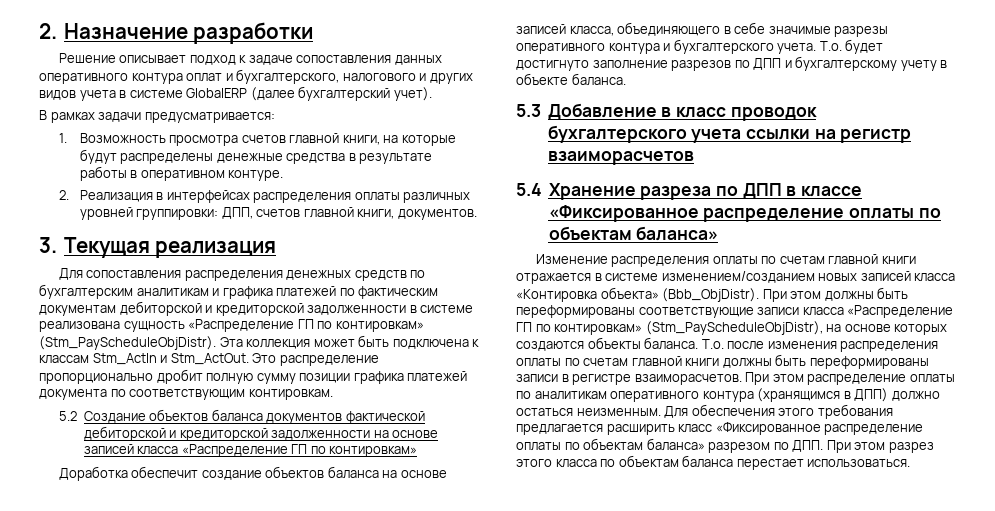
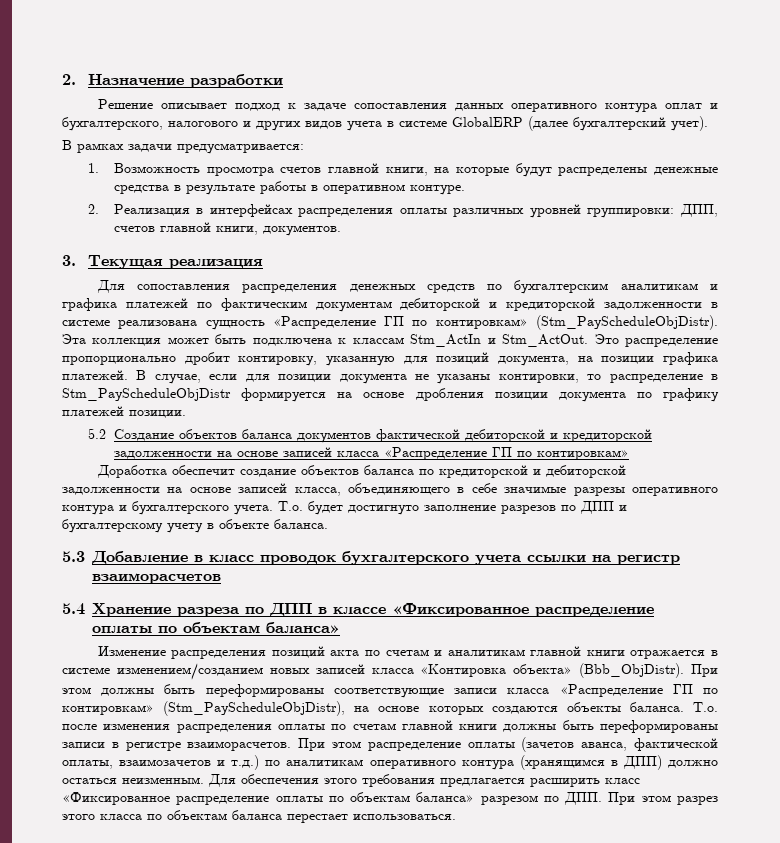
[206,371,468,384] [39,389,333,400] полную сумму позиции графика платежей документа по соответствующим контировкам. -> [238,352,718,366] [62,370,718,384] [62,388,719,402] [62,406,186,418] контировку, указанную для позиций документа, на позиции графика платежей. В случае, если для позиции документа не указаны контировки, то распределение в Stm_PayScheduleObjDistr формируется на основе дробления позиции документа по графику платежей позиции.
(379, 472) none -> [418,465,626,478] [62,487,160,495] по кредиторской и дебиторской задолженности
[712,256,825,265] оплаты по счетам -> [271,646,525,658] позиций акта по счетам и аналитикам
(955, 378) none -> [521,737,718,752] [62,755,260,770] (зачетов аванса, фактической оплаты, взаимозачетов и т.д.)

